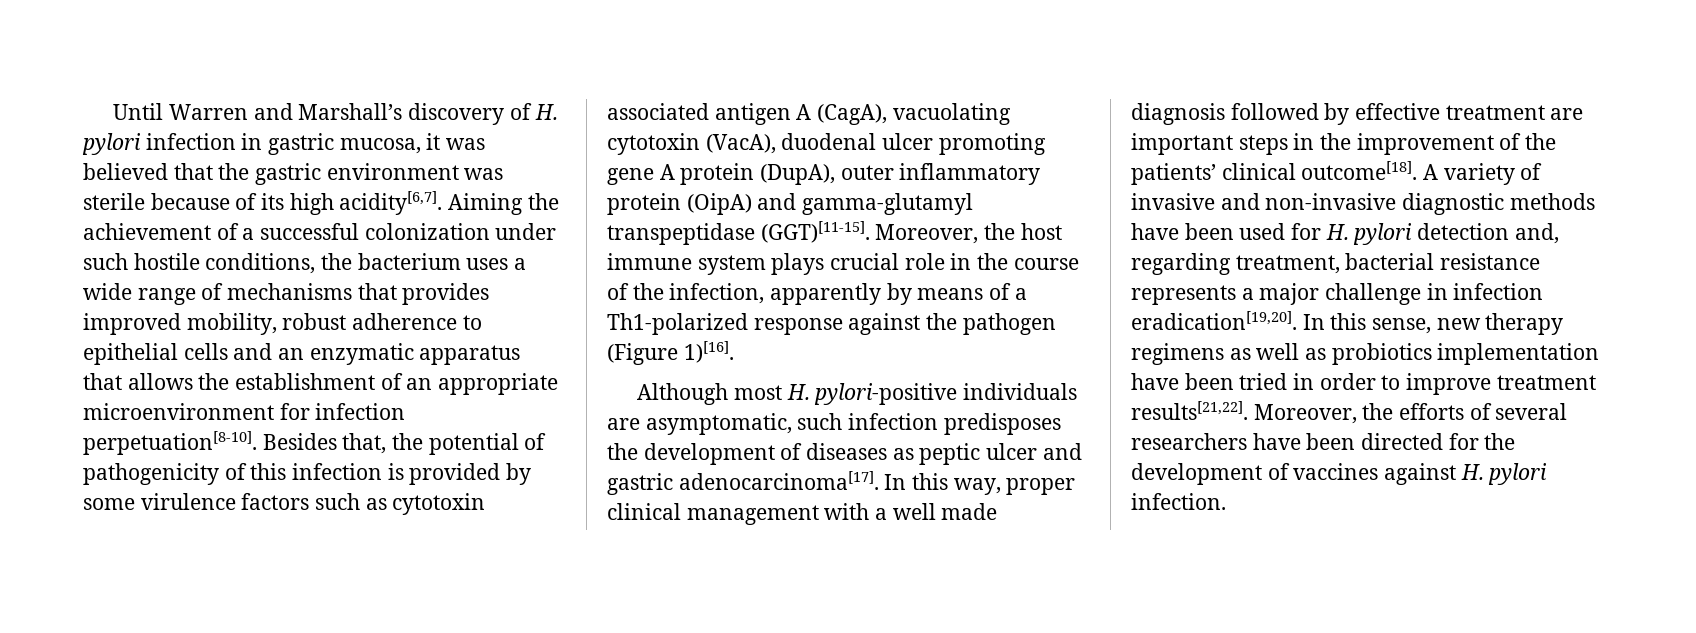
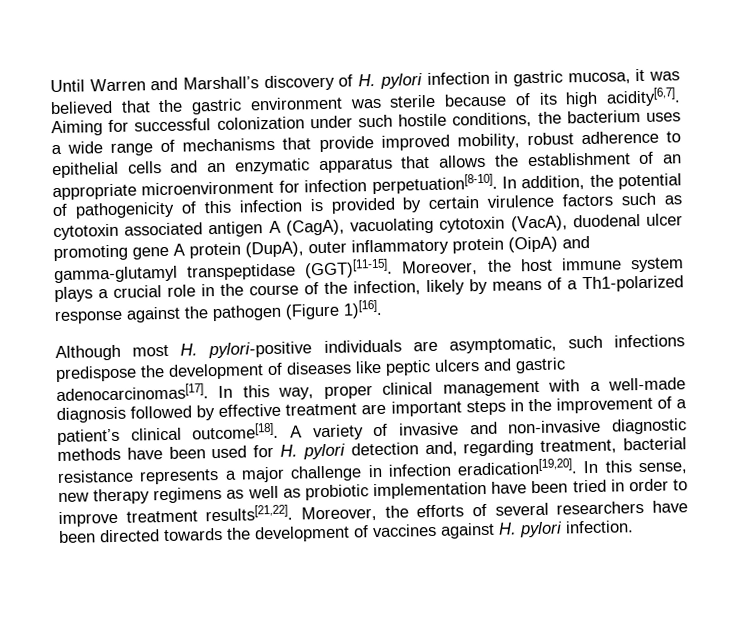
[527,193,559,210] [83,223,255,240] the achievement of a -> [108,119,130,133] for
[402,283,490,305] provides -> [318,136,374,153] provide
[262,433,387,454] Besides that, -> [501,175,586,191] In addition,
[83,498,135,510] some -> [428,196,480,209] certain
(825, 264) none -> [98,289,109,299] a
[770,283,882,305] apparently -> [426,279,465,296] likely
[848,413,1061,435] infection predisposes -> [614,334,685,348] [55,365,137,383] infections predispose
[892,443,1038,465] as peptic ulcer -> [355,359,480,376] like peptic ulcers
[678,471,879,490] adenocarcinoma[17]. -> [56,383,209,402] adenocarcinomas[17].
[892,503,998,520] well made -> [608,377,687,391] well-made
[1525,133,1557,150] [1131,163,1216,185] the patients’ -> [676,399,687,409] [57,428,120,446] a patient’s
[1331,343,1432,365] probiotics -> [304,484,369,501] probiotic
[1448,433,1479,450] for -> [163,527,223,542] towards

